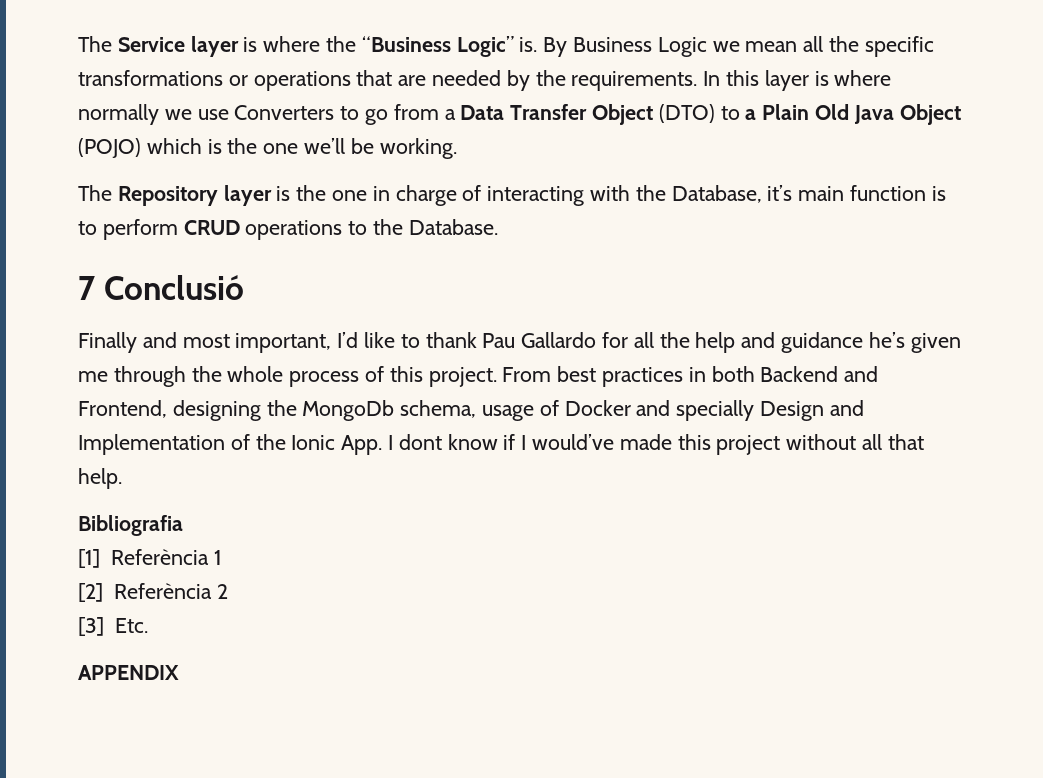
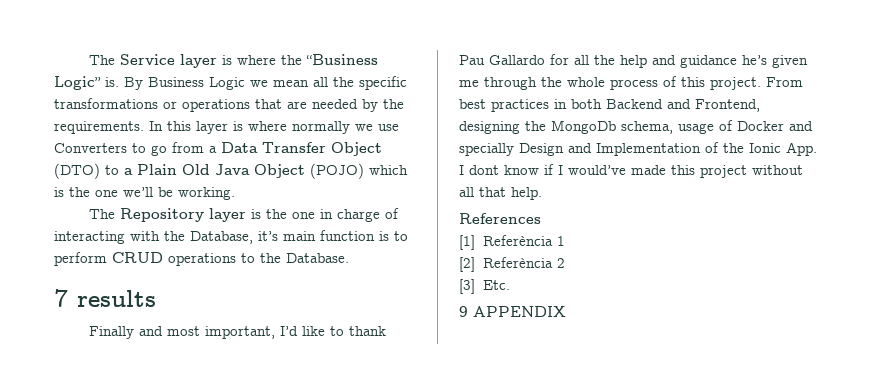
[104,275,245,300] Conclusió -> [77,290,156,307] results
[78,515,183,536] Bibliografia -> [459,213,541,224] References
(148, 625) none -> [459,306,468,317] 9

